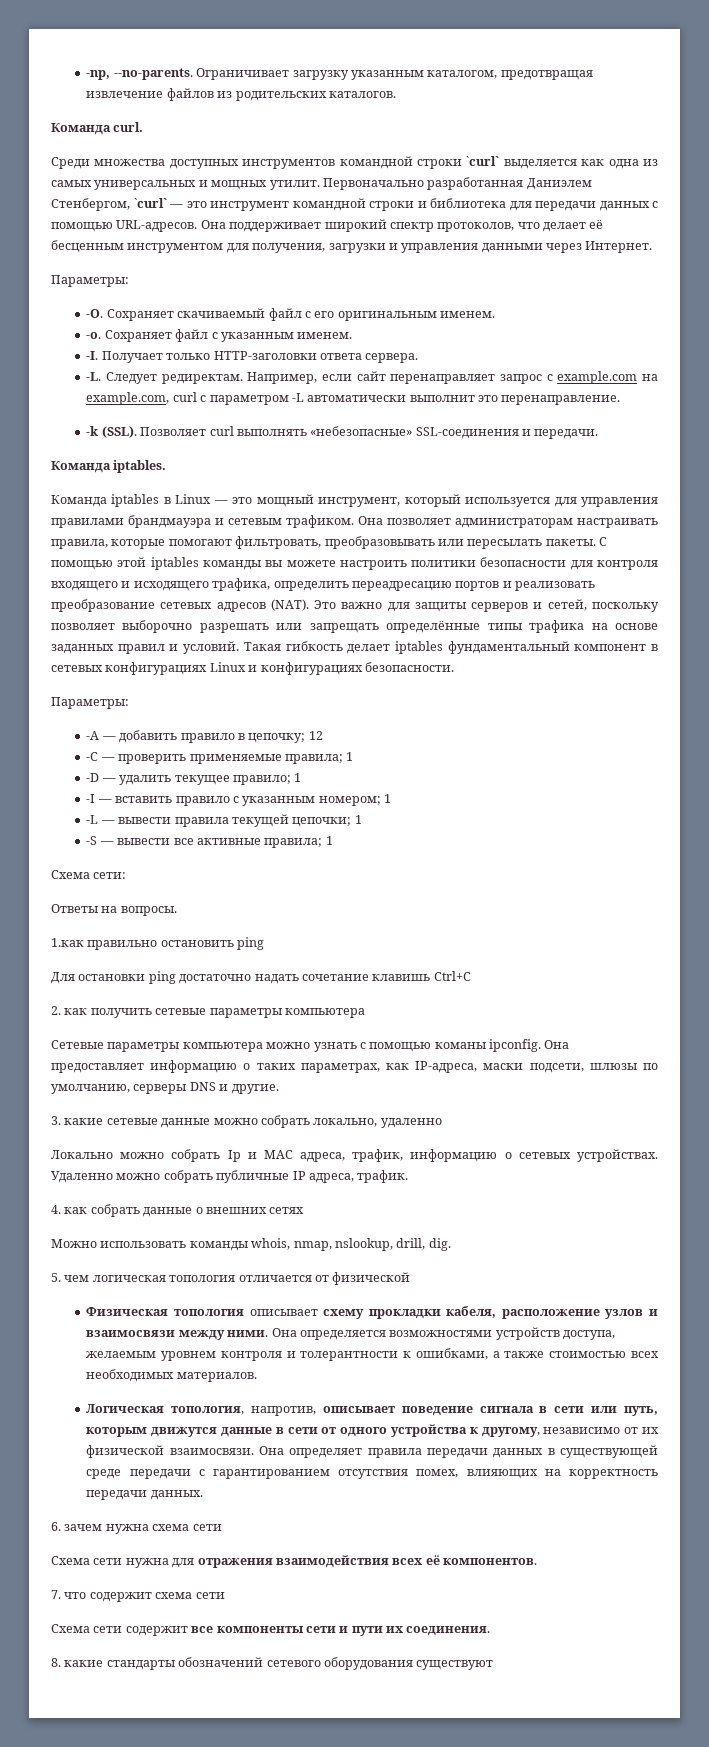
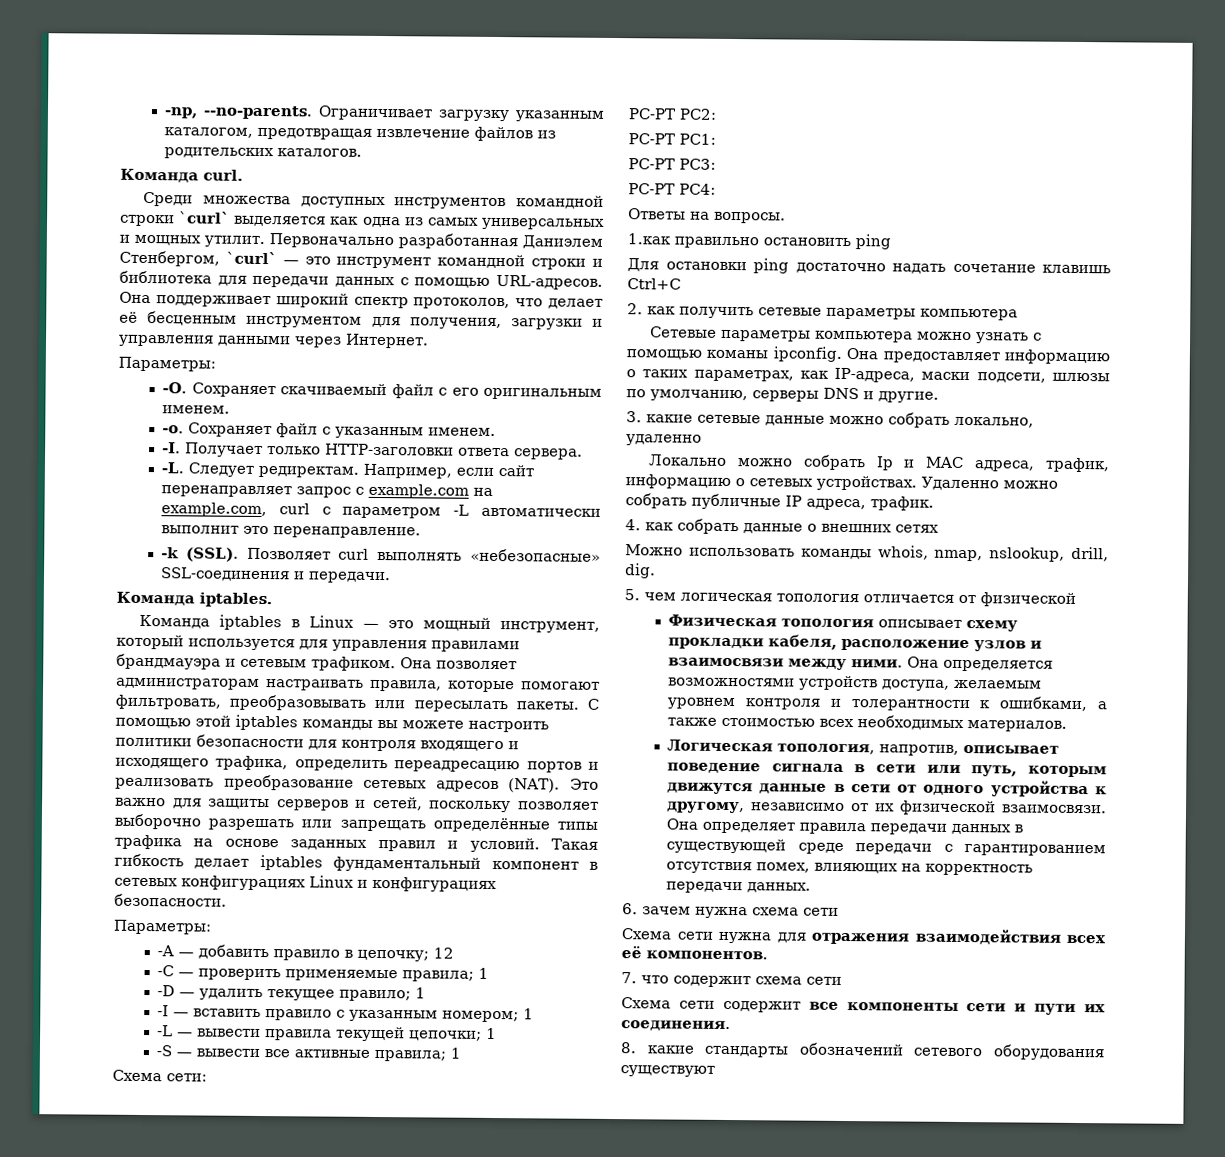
(127, 875) none -> [628,108,717,120] [628,133,716,145] [628,158,716,170] [628,183,716,195] // PC-PT PC2: // PC-PT PC1: // PC-PT PC3: // PC-PT PC4:

